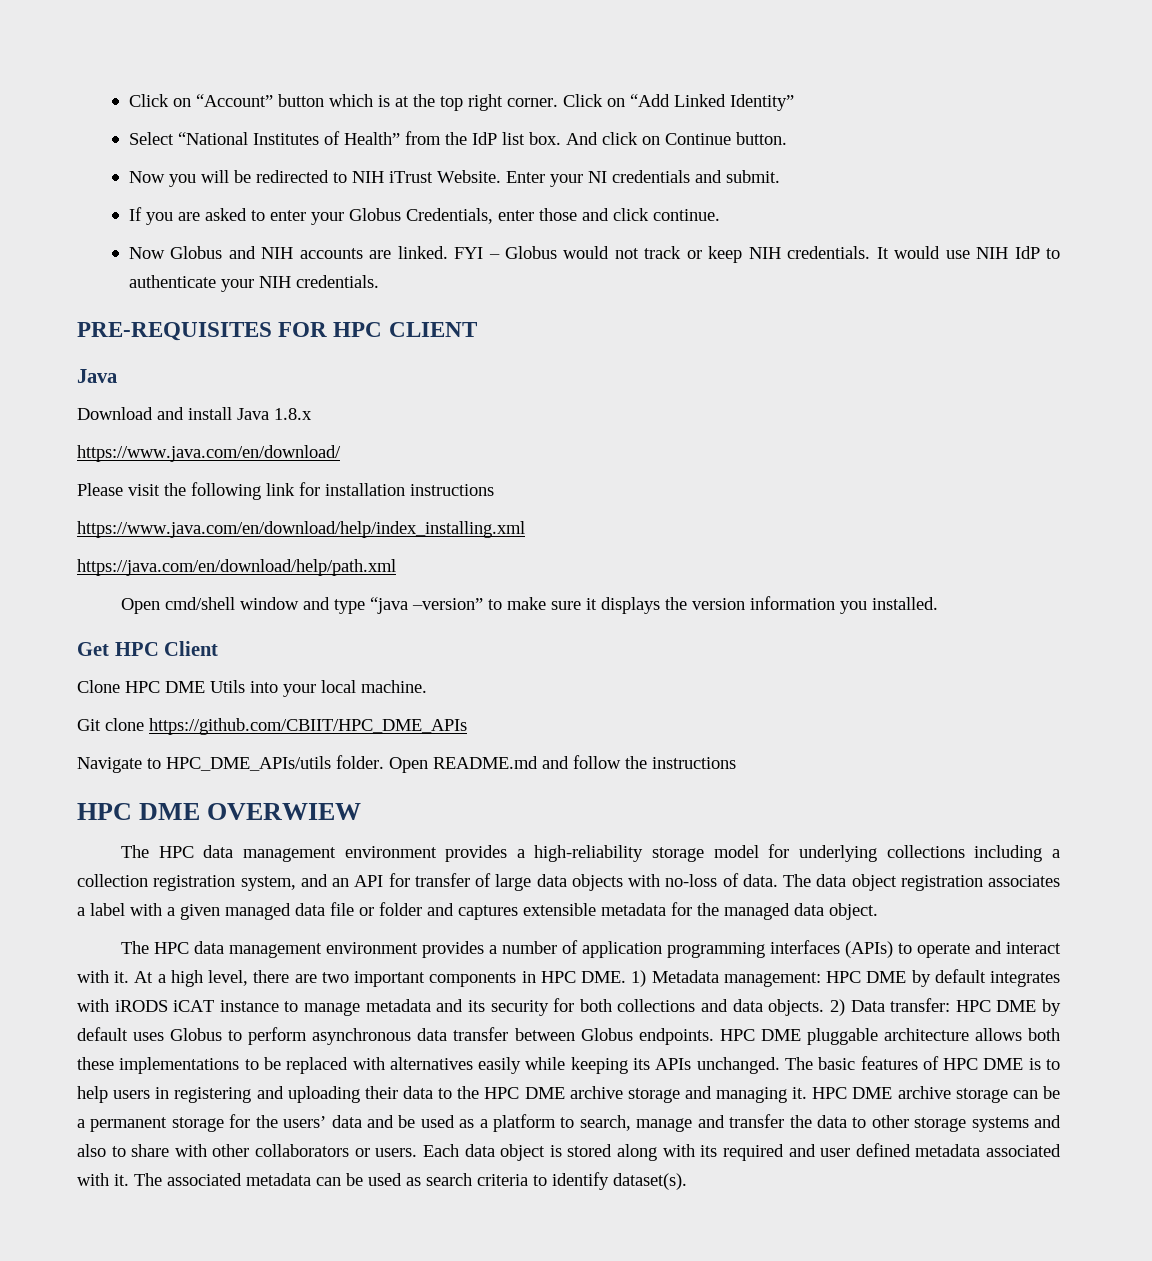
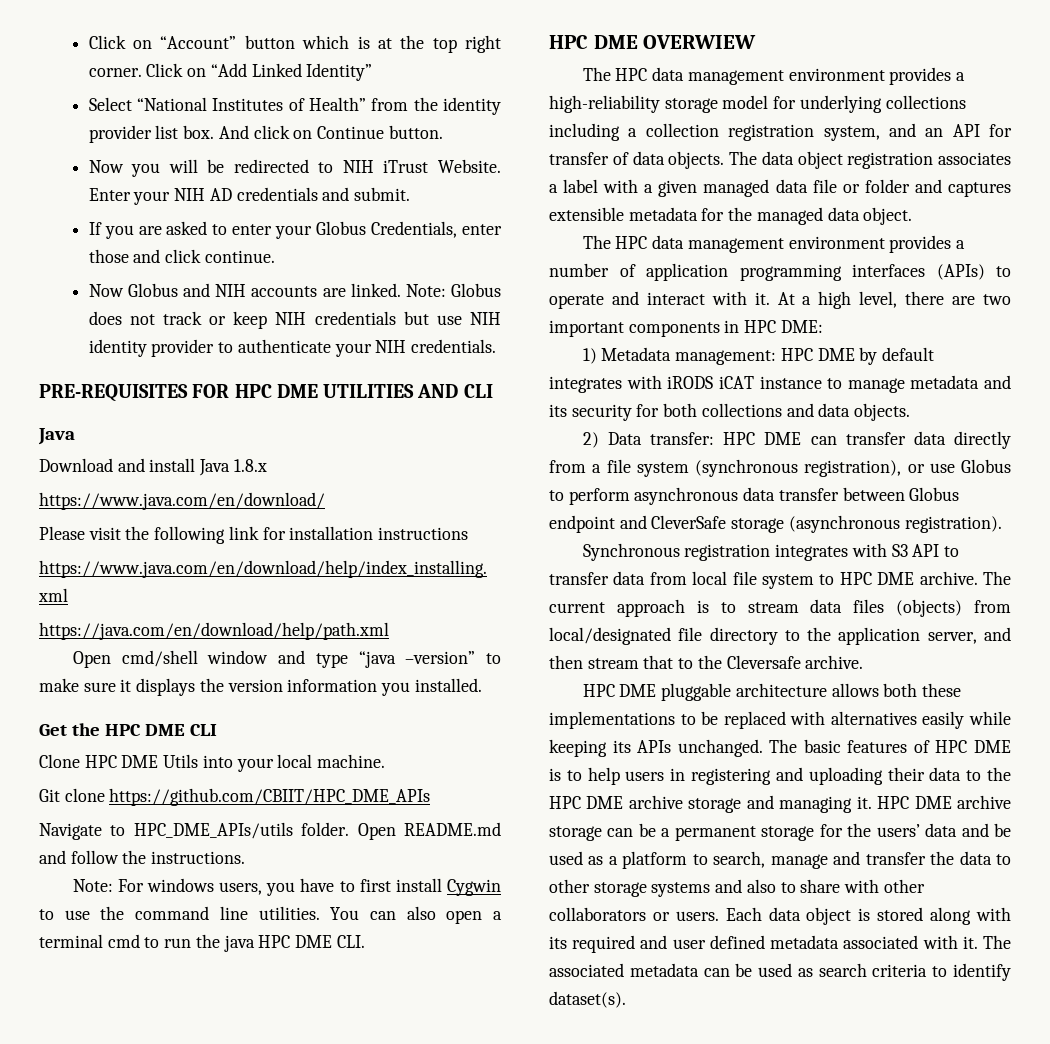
[471,132,497,145] IdP -> [443,97,502,115] [88,125,152,143] identity provider
[587,171,607,183] NI -> [174,188,232,201] NIH AD
[454,246,610,259] FYI – Globus would -> [405,283,501,297] [88,311,122,325] Note: Globus does
[787,246,1040,259] credentials. It would use NIH IdP -> [314,311,502,325] [88,339,215,357] credentials but use NIH identity provider
[388,322,477,337] CLIENT -> [276,384,493,398] DME UTILITIES AND CLI
[114,641,219,656] HPC Client -> [71,723,217,736] the HPC DME CLI
[652,757,736,769] instructions -> [151,851,246,864] [72,878,502,896] [39,906,502,924] [39,934,365,952] instructions. // Note: For windows users, you have to first install Cygwin to use the command line utilities. You can also open a terminal cmd to run the java HPC DME CLI.
[495,873,778,891] large data objects with no-loss of data. -> [632,151,725,169] data objects.
[581,971,627,983] DME. -> [780,320,823,333] DME: //
(825, 1007) none -> (911, 412) //
[1041,999,1061,1016] [77,1027,165,1041] by default uses -> [810,431,1012,449] [549,459,955,477] can transfer data directly from a file system (synchronous registration), or use
[638,1028,714,1045] endpoints. -> [549,515,1002,533] [582,543,960,561] [549,571,1011,589] [549,599,1011,617] [549,627,1011,645] [549,655,864,669] endpoint and CleverSafe storage (asynchronous registration). // Synchronous registration integrates with S3 API to transfer data from local file system to HPC DME archive. The current approach is to stream data files (objects) from local/designated file directory to the application server, and then stream that to the Cleversafe archive. //

